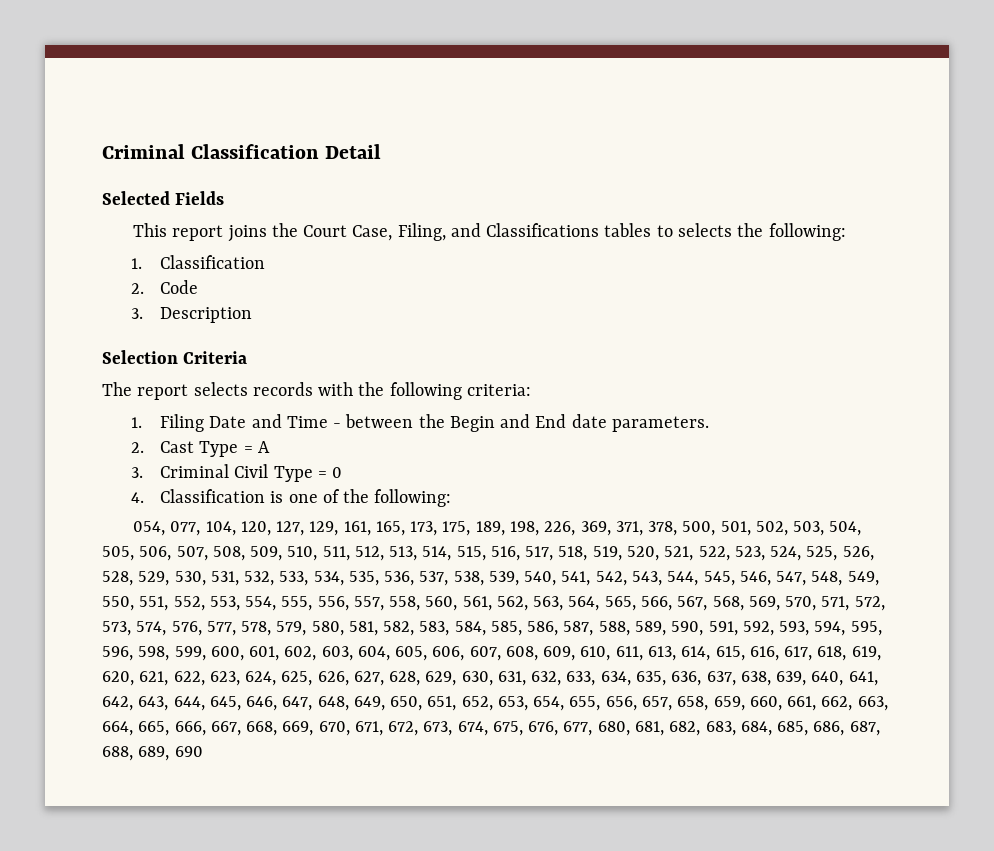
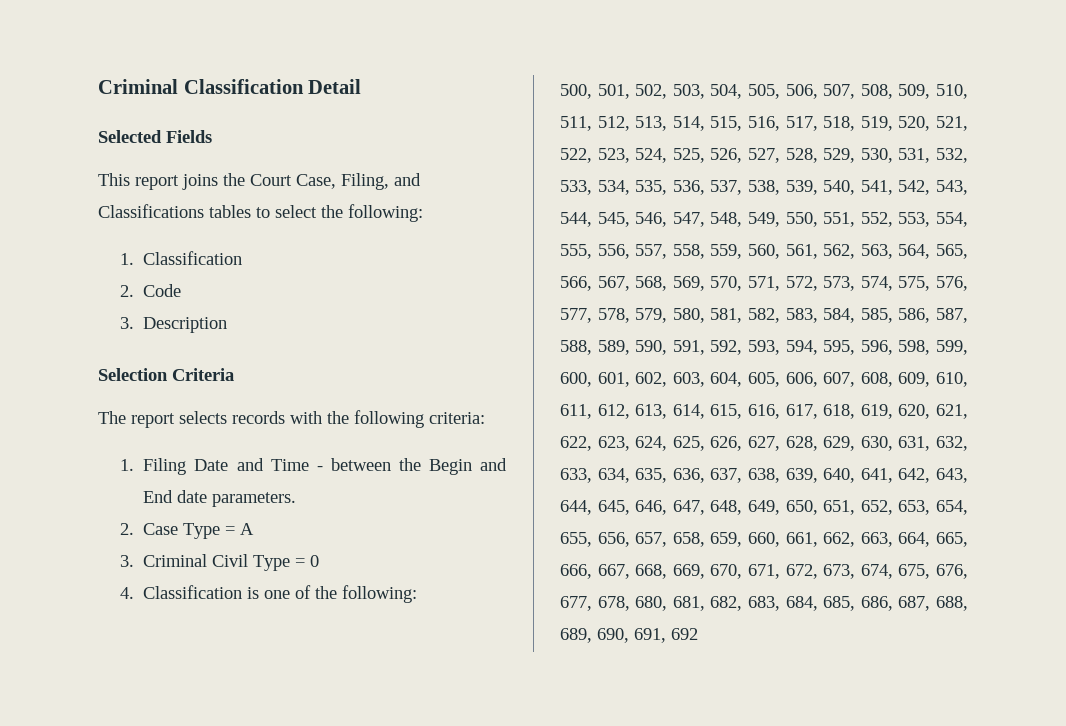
[678,223,733,237] selects -> [275,205,317,218] select
[159,441,194,453] Cast -> [143,523,179,535] Case
[133,521,678,536] 054, 077, 104, 120, 127, 129, 161, 165, 173, 175, 189, 198, 226, 369, 371, 378, -> (418, 594) none
(874, 553) none -> [748,148,780,163] 527,
(421, 603) none -> [710,244,743,259] 559,
(167, 628) none -> [898,276,931,291] 575,
(643, 653) none -> [597,404,630,419] 612,
(593, 728) none -> [597,596,630,611] 678,
[174,746,203,757] 690 -> [597,628,698,643] 690, 691, 692

